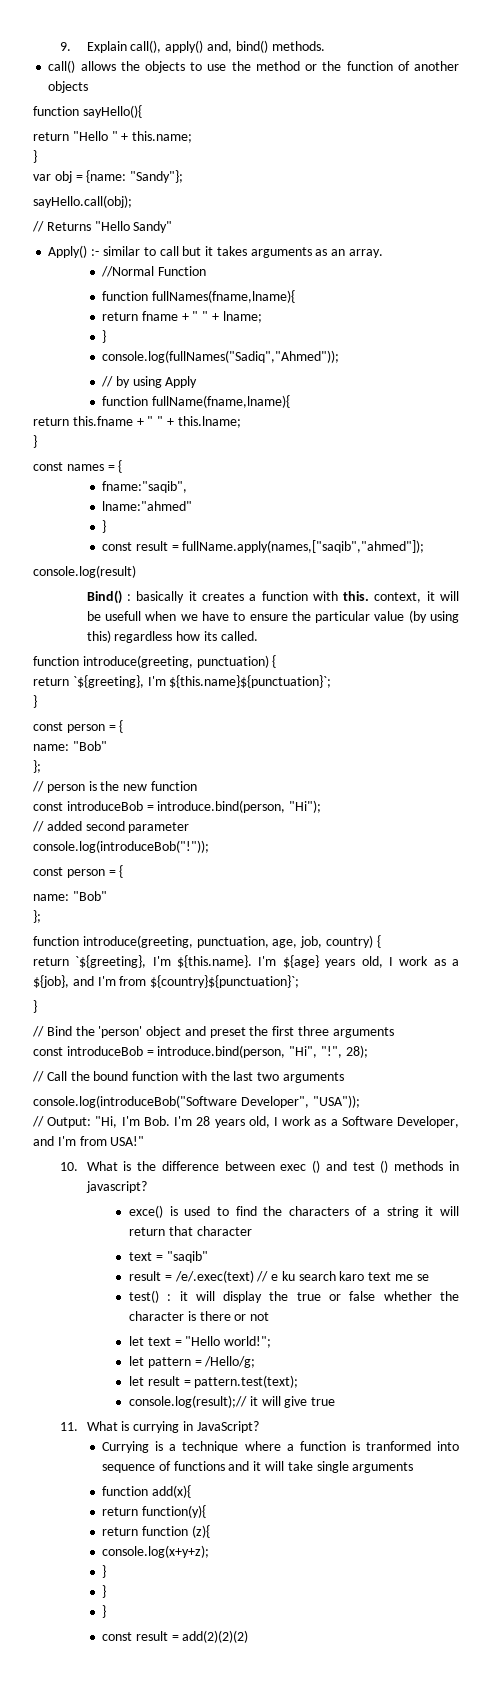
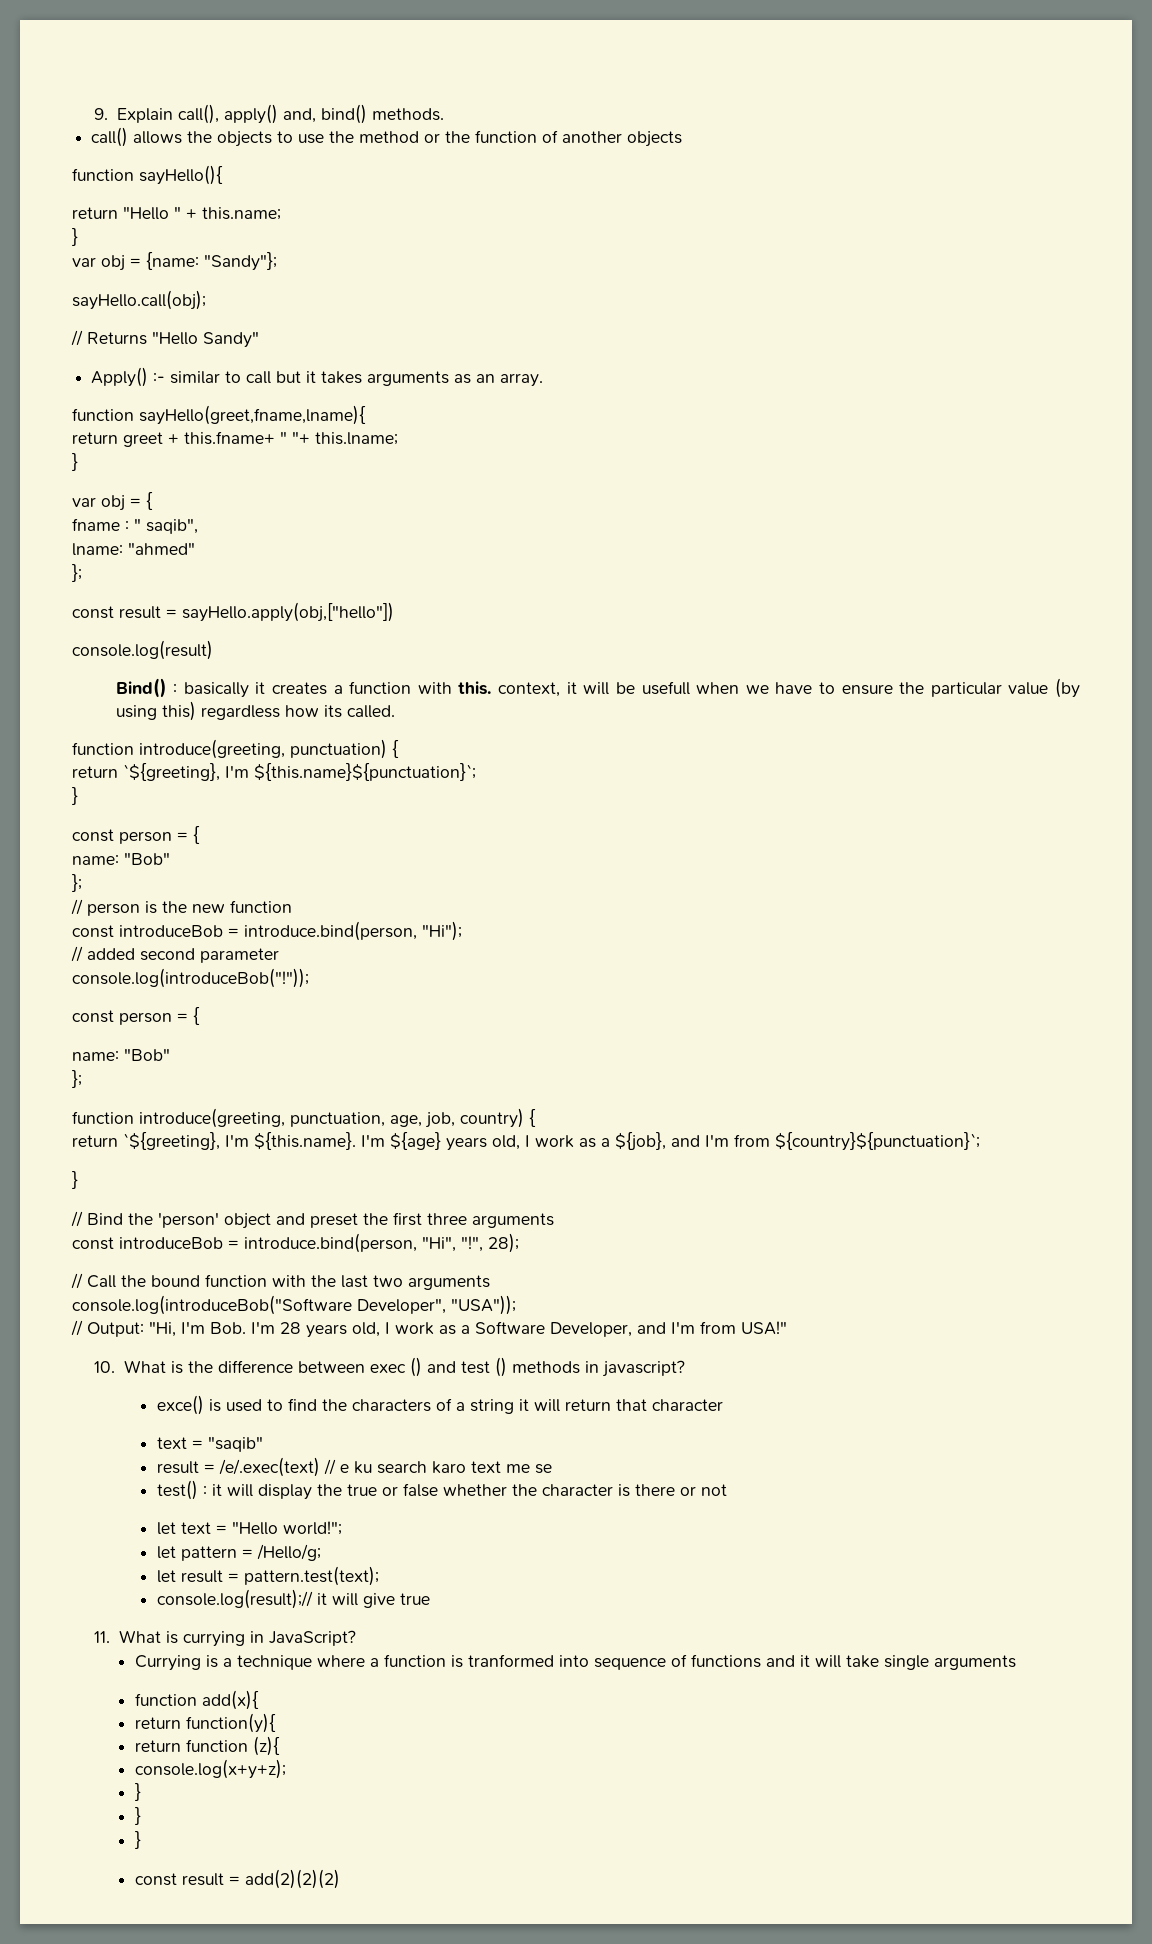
[101,266,206,277] [102,290,295,303] [102,311,262,323] [102,330,107,343] [102,350,340,363] [101,376,198,388] [102,395,290,408] [33,416,174,426] // //Normal Function // function fullNames(fname,lname){ // return fname + " " + lname; // } // console.log(fullNames("Sadiq","Ahmed")); // // by using Apply // function fullName(fname,lname){ // return this.fname + " " + -> [72,405,366,425] [72,431,310,447] // function sayHello(greet,fname,lname){ // return greet + this.fname+ " "+
[33,460,123,473] [102,481,188,493] [102,501,193,511] [102,520,107,533] [102,540,425,553] const names = { // fname:"saqib", // lname:"ahmed" // } // const result = fullName.apply(names,["saqib","ahmed"]); -> [72,492,153,511] [72,518,198,534] [72,542,195,556] [72,564,82,582] [72,602,394,622] var obj = { // fname : " saqib", // lname: "ahmed" // }; // const result = sayHello.apply(obj,["hello"])

